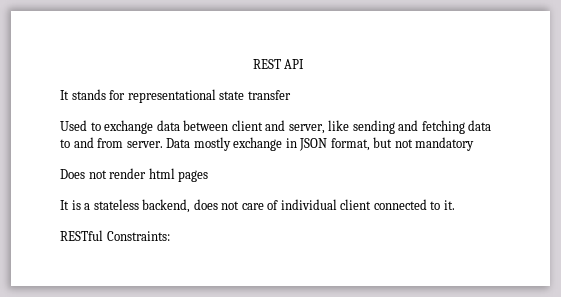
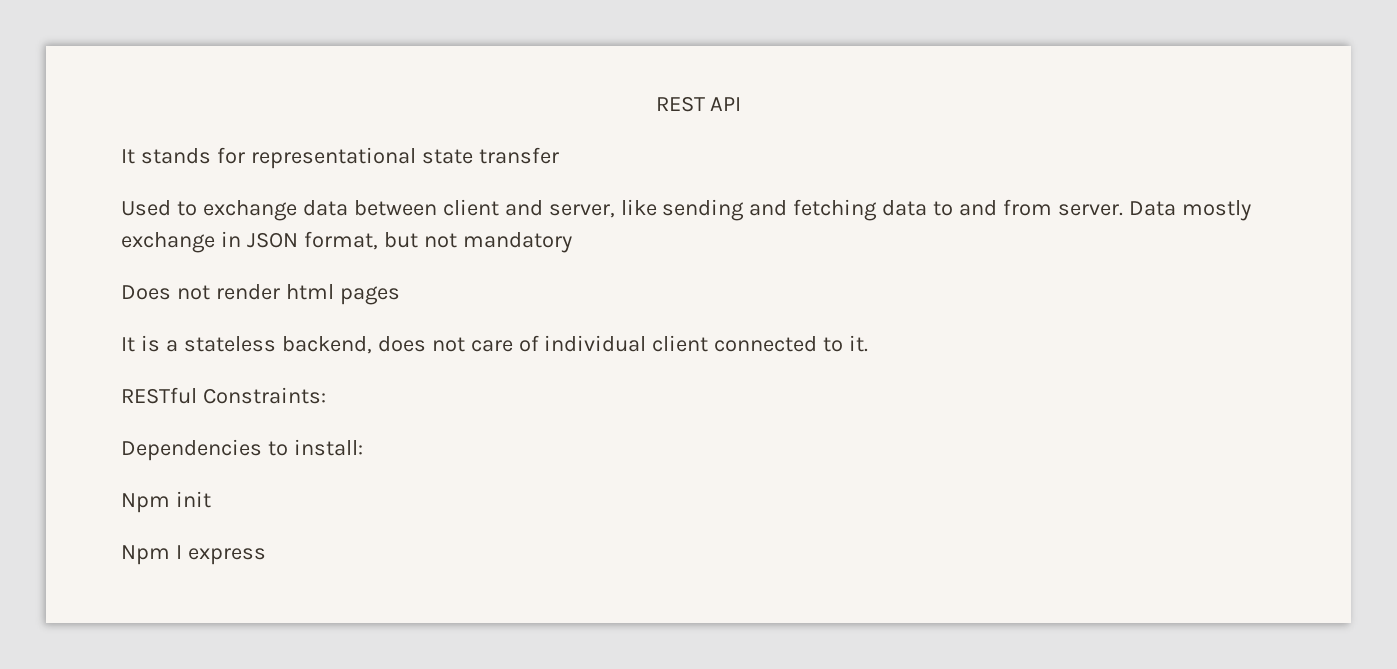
(170, 236) none -> [121,439,363,461] [121,491,211,513] [121,545,266,565] // Dependencies to install: // Npm init // Npm I express

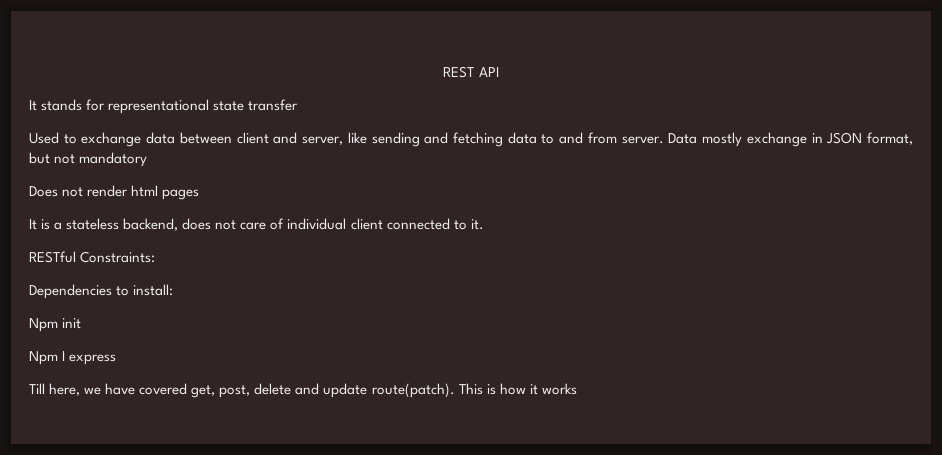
(266, 556) none -> [29,383,577,398] // Till here, we have covered get, post, delete and update route(patch). This is how it works

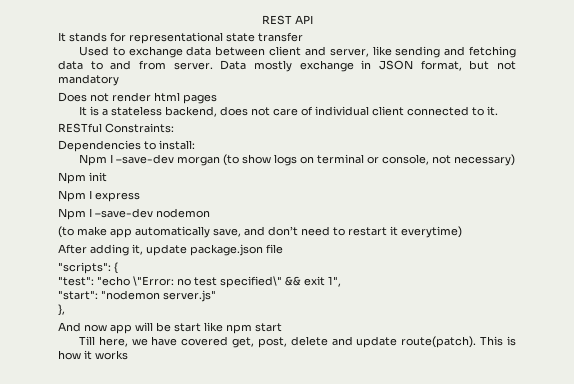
(174, 290) none -> [78,154,515,166] // Npm I –save-dev morgan (to show logs on terminal or console, not necessary)
(117, 359) none -> [58,208,210,220] [58,226,462,238] [58,244,283,256] [58,262,118,274] [58,276,341,288] [58,290,216,302] [58,304,65,316] [58,322,282,334] // Npm I –save-dev nodemon // (to make app automatically save, and don’t need to restart it everytime) // After adding it, update package.json file // "scripts": { // "test": "echo \"Error: no test specified\" && exit 1", // "start": "nodemon server.js" // }, // And now app will be start like npm start

